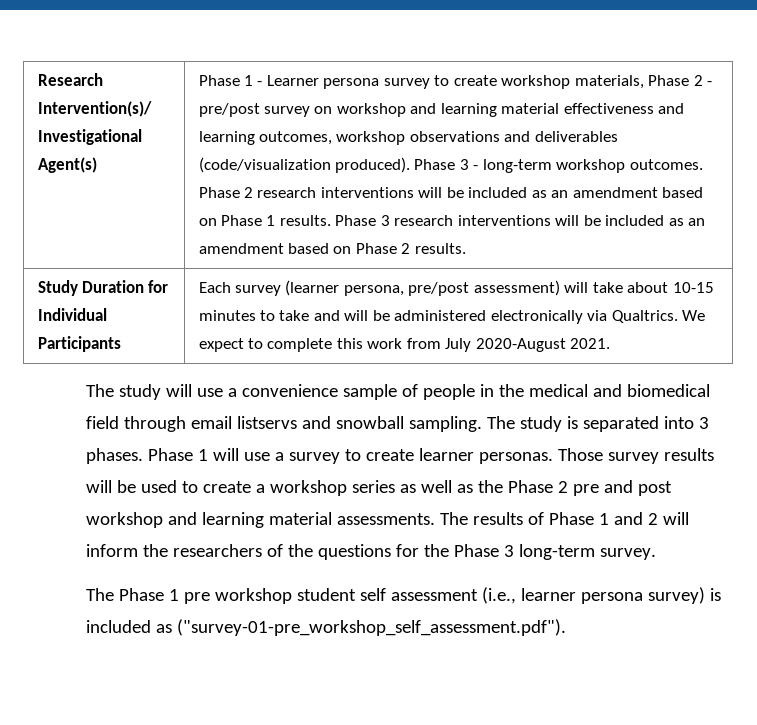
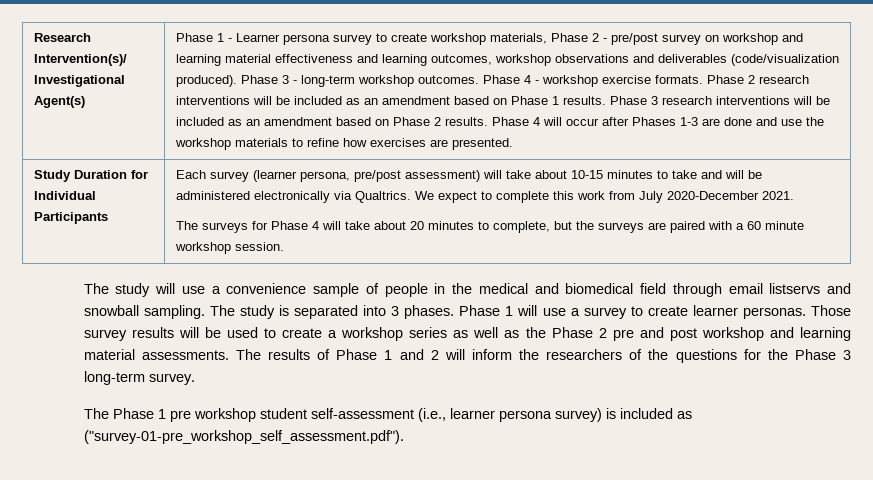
(240, 192) none -> [523,75,744,87] 4 - workshop exercise formats. Phase
(466, 248) none -> [491,117,824,126] [174,138,513,150] Phase 4 will occur after Phases 1-3 are done and use the workshop materials to refine how exercises are presented.
[475,338,566,352] 2020-August -> [666,191,759,200] 2020-December
(611, 343) none -> [175,221,804,233] [174,242,284,254] // The surveys for Phase 4 will take about 20 minutes to complete, but the surveys are paired with a 60 minute workshop session.
[359,588,478,601] self assessment -> [310,408,414,419] self-assessment

